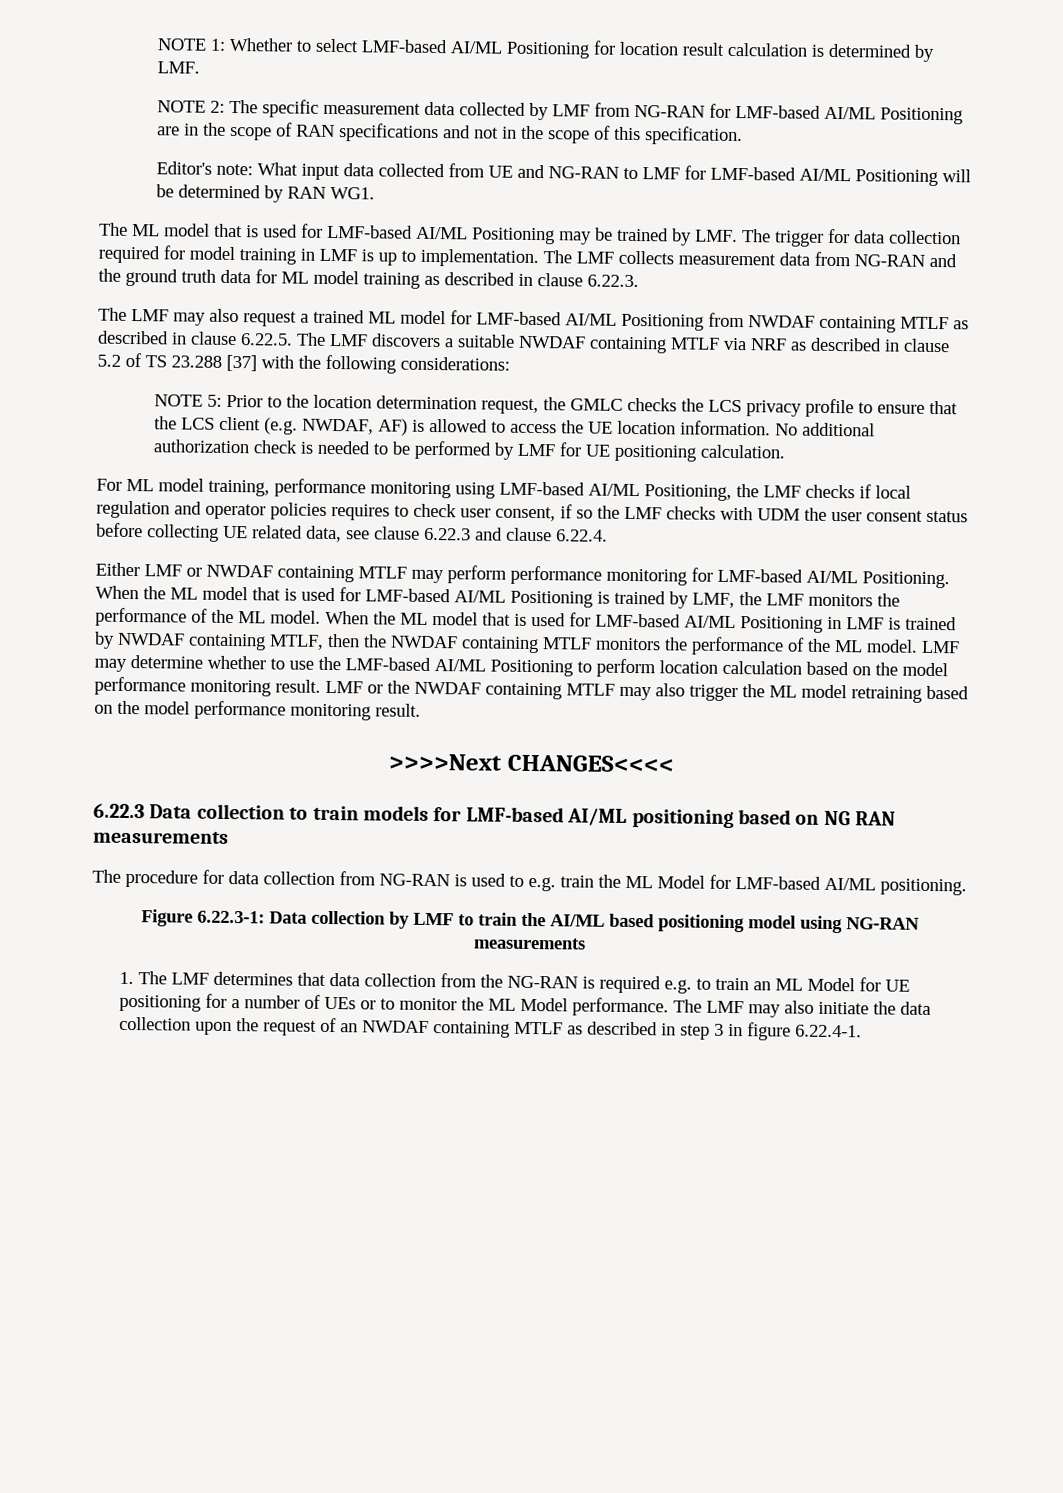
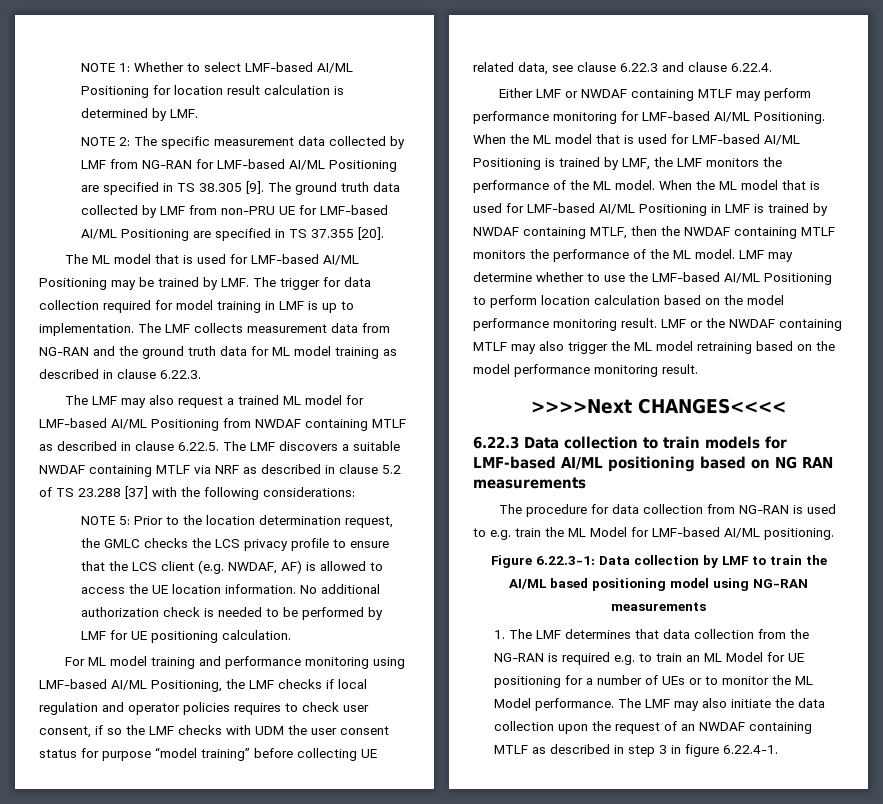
[183,122,743,146] [155,161,971,187] [155,184,375,203] in the scope of RAN specifications and not in the scope of this specification. // Editor's note: What input data collected from UE and NG-RAN to LMF for LMF-based AI/ML Positioning will be determined by RAN WG1. -> [103,181,401,195] [81,205,389,218] [81,227,385,241] specified in TS 38.305 [9]. The ground truth data collected by LMF from non-PRU UE for LMF-based AI/ML Positioning are specified in TS 37.355 [20].
[208,479,270,497] training, -> [151,656,222,669] training and
(968, 516) none -> [81,747,250,761] for purpose “model training”

